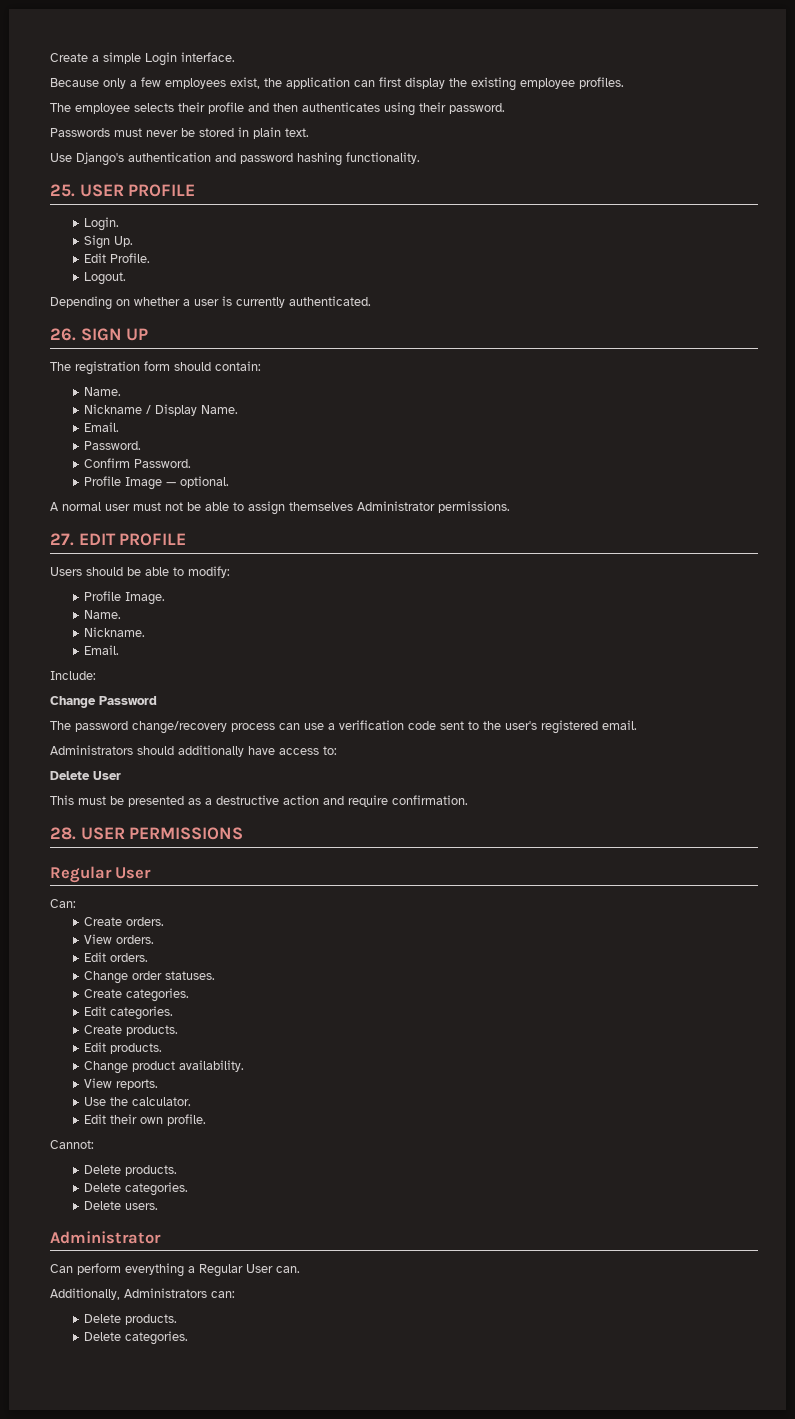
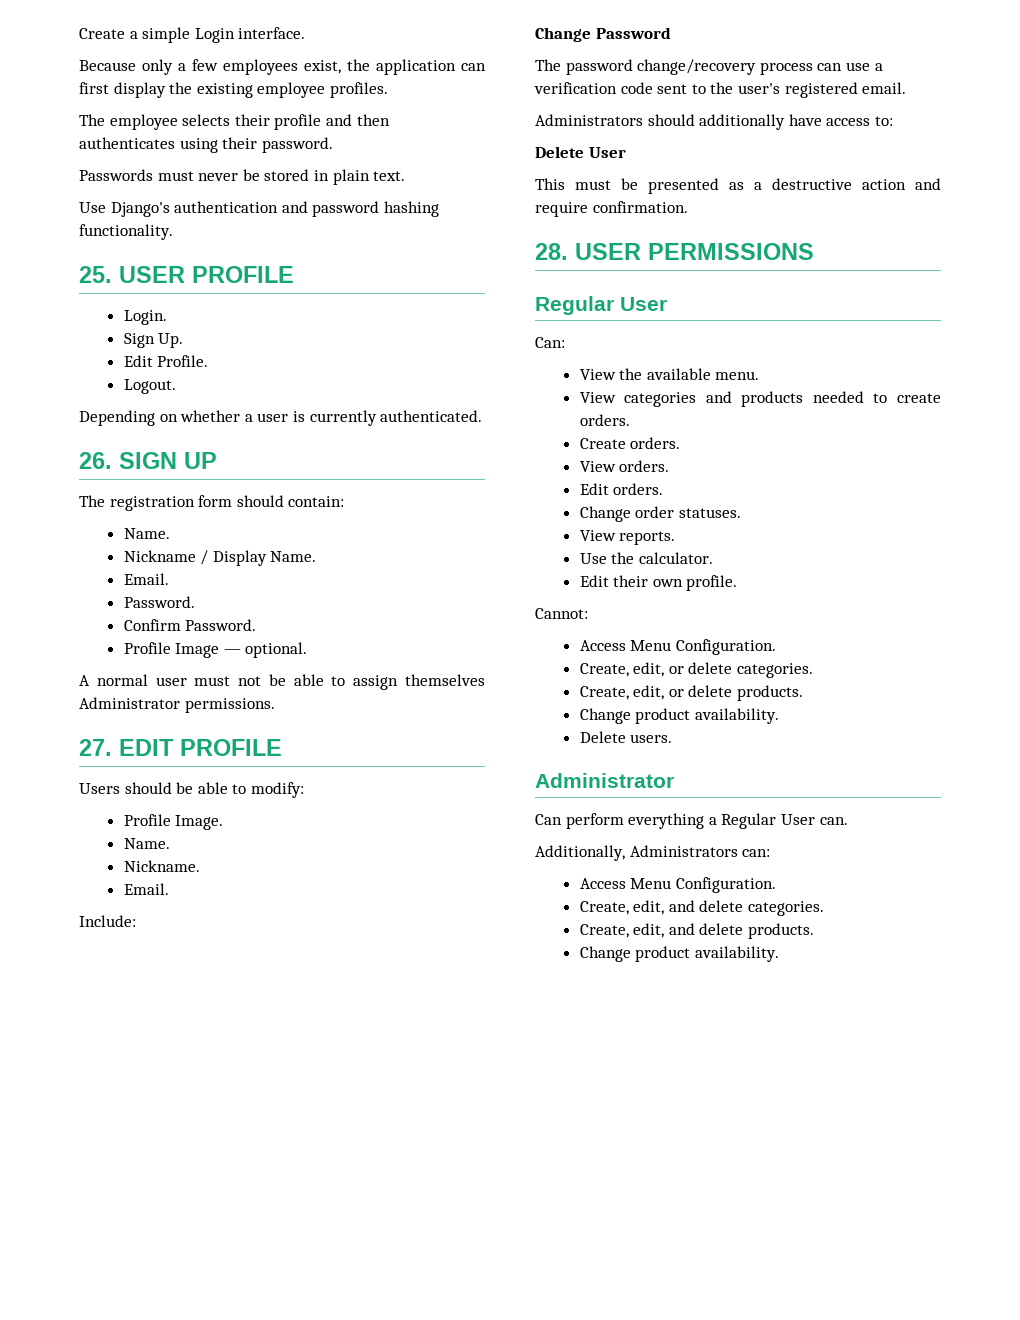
(76, 903) none -> [579,368,760,380] [579,391,941,407] [579,414,630,426] // View the available menu. // View categories and products needed to create orders.
[84,988,190,1002] [84,1006,174,1020] [84,1025,179,1036] [84,1042,163,1054] [84,1060,245,1074] // Create categories. // Edit categories. // Create products. // Edit products. // Change product availability. -> (741, 513) none
[84,1165,178,1176] [84,1182,189,1196] Delete products. // Delete categories. -> [579,639,776,655] [579,662,813,678] [579,685,803,701] [579,708,779,724] Access Menu Configuration. // Create, edit, or delete categories. // Create, edit, or delete products. // Change product availability.
[84,1314,178,1325] [84,1331,189,1345] Delete products. // Delete categories. -> [579,877,776,893] [579,900,824,916] [579,923,814,939] [579,946,779,962] Access Menu Configuration. // Create, edit, and delete categories. // Create, edit, and delete products. // Change product availability.

